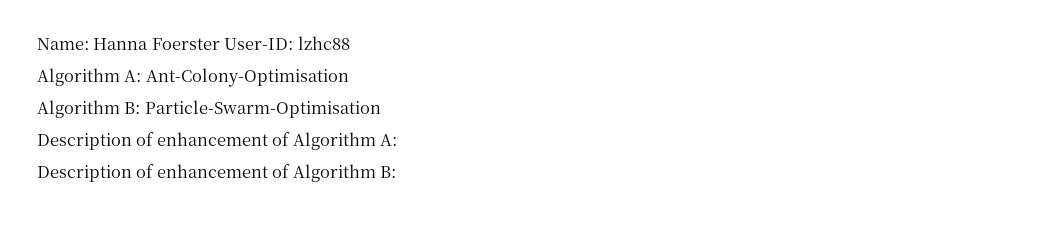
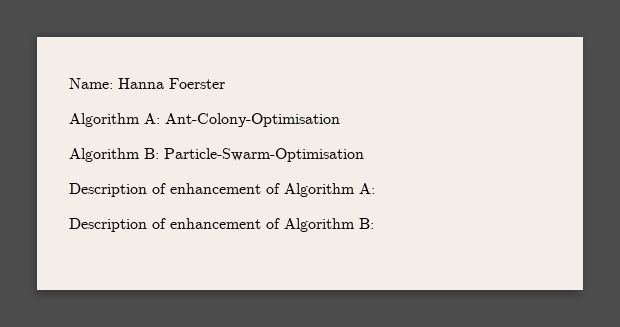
[224,36,350,50] User-ID: lzhc88 -> (225, 83) none

